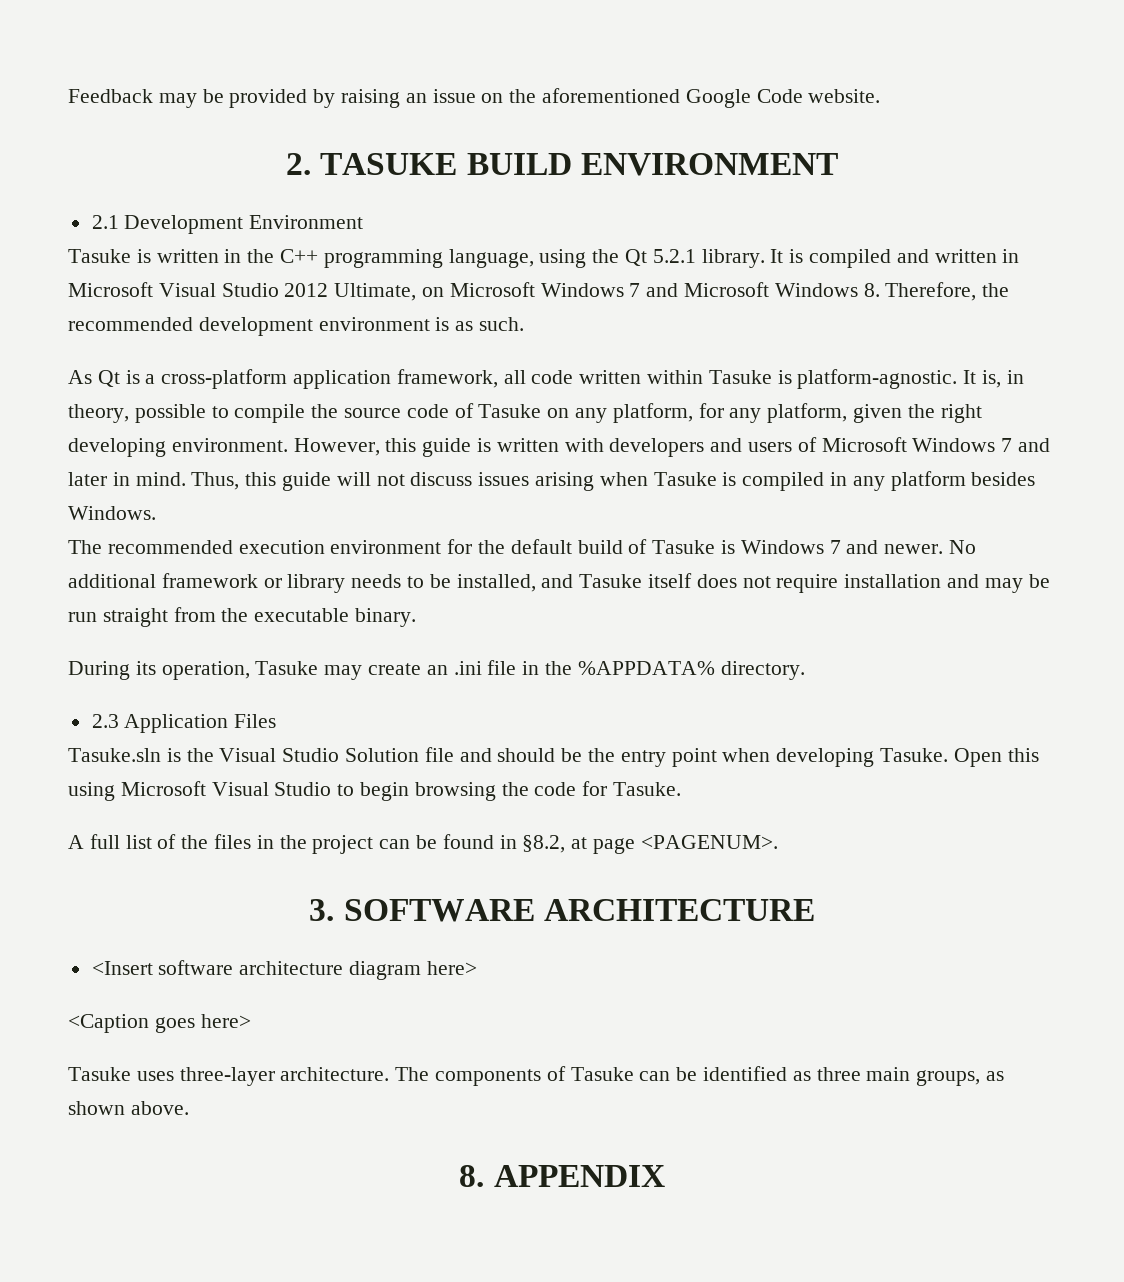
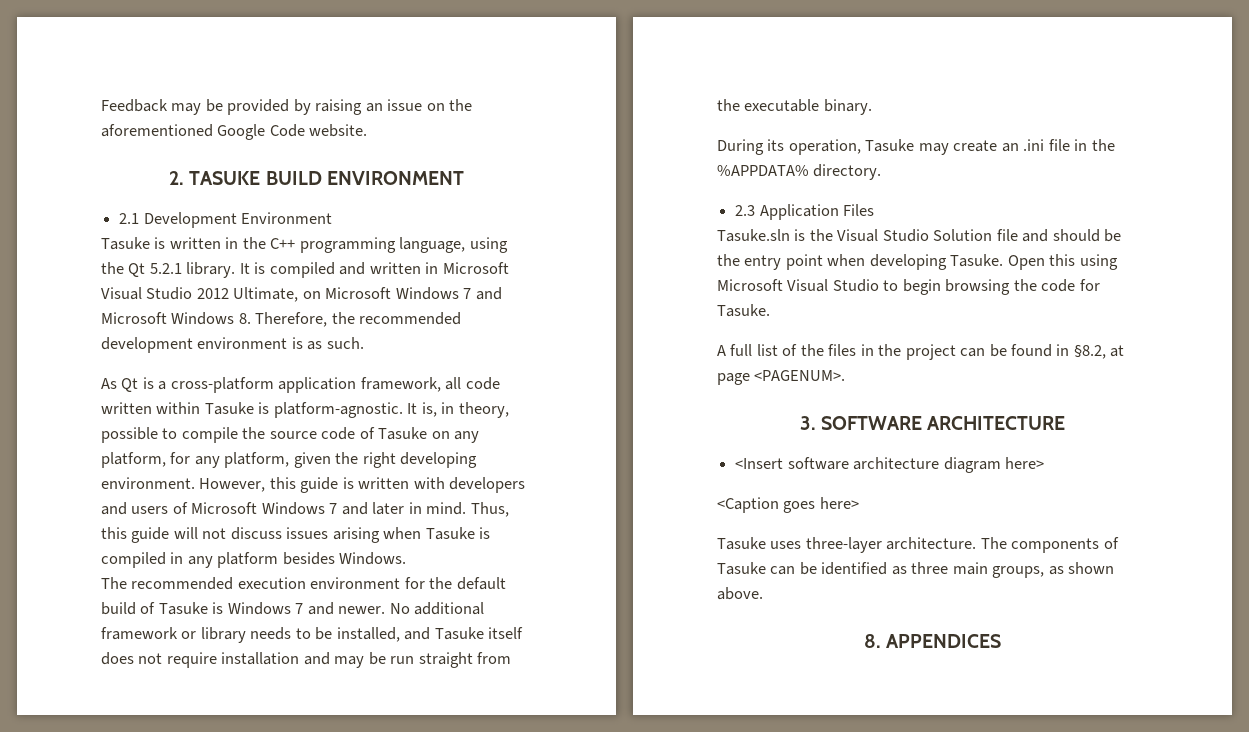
[493,1165,665,1187] APPENDIX -> [886,634,1002,648] APPENDICES

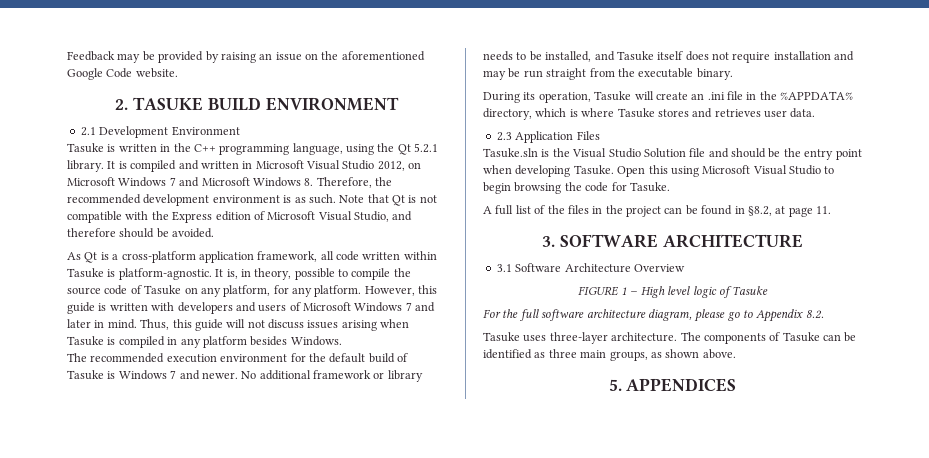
[196,287,299,302] 2012 Ultimate, -> [377,161,405,171] 2012,
(364, 343) none -> [339,194,437,206] [67,211,413,223] [67,228,215,238] Note that Qt is not compatible with the Express edition of Microsoft Visual Studio, and therefore should be avoided.
[224,452,478,468] [101,477,195,489] platform, given the right developing environment. -> [314,285,362,297] platform.
[918,143,949,155] may -> [634,91,654,100] will
[813,164,882,180] directory. -> [483,108,816,120] directory, which is where Tasuke stores and retrieves user data.
[754,370,846,381] <PAGENUM>. -> [816,206,831,214] 11.
[735,457,1044,473] [717,497,859,513] <Insert software architecture diagram here> // <Caption goes here> -> [496,263,685,273] [577,286,769,298] [483,309,824,322] 3.1 Software Architecture Overview // FIGURE 1 – High level logic of Tasuke // For the full software architecture diagram, please go to Appendix 8.2.
[863,634,881,648] 8. -> [608,379,622,391] 5.

